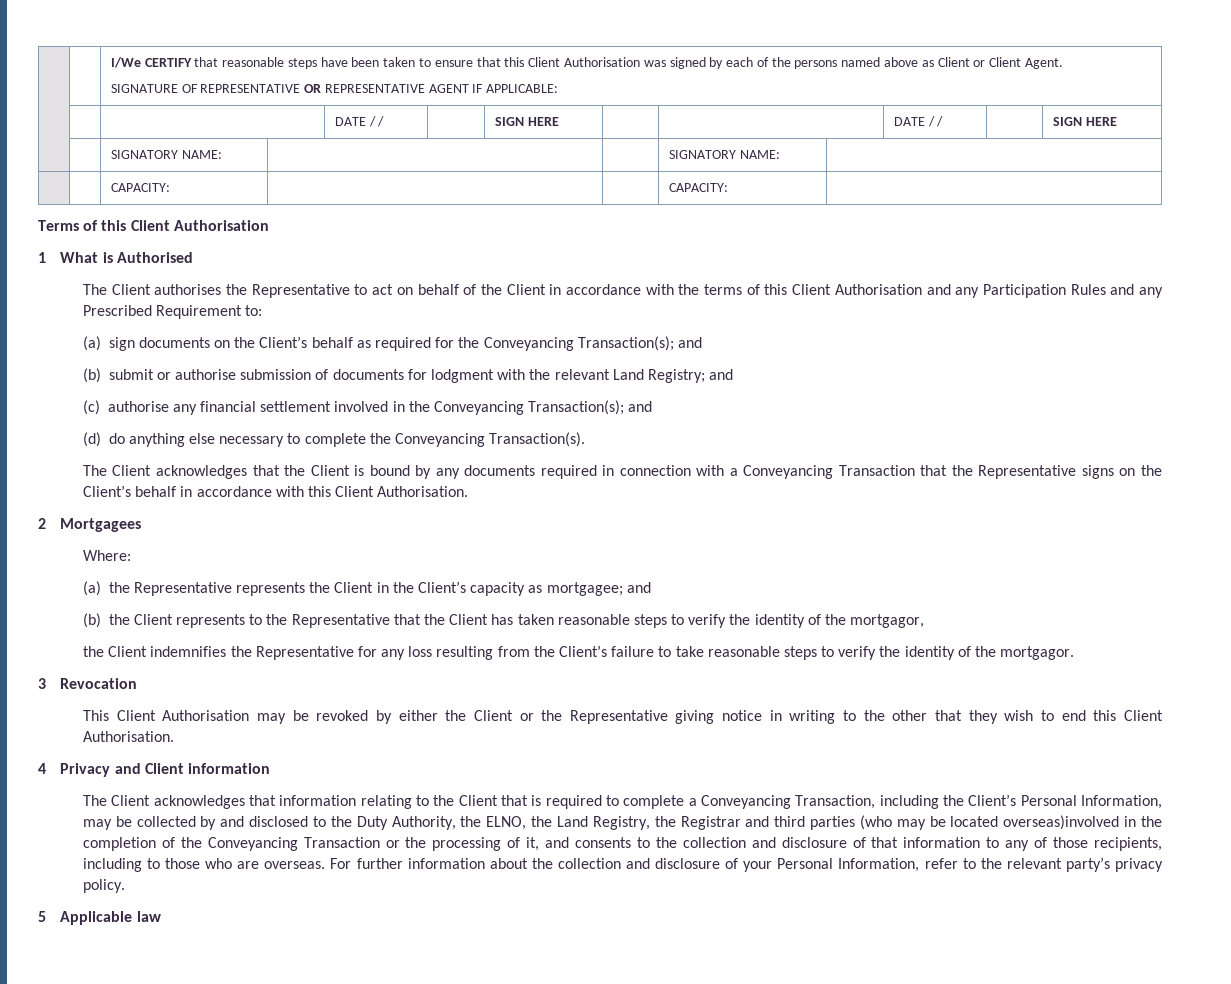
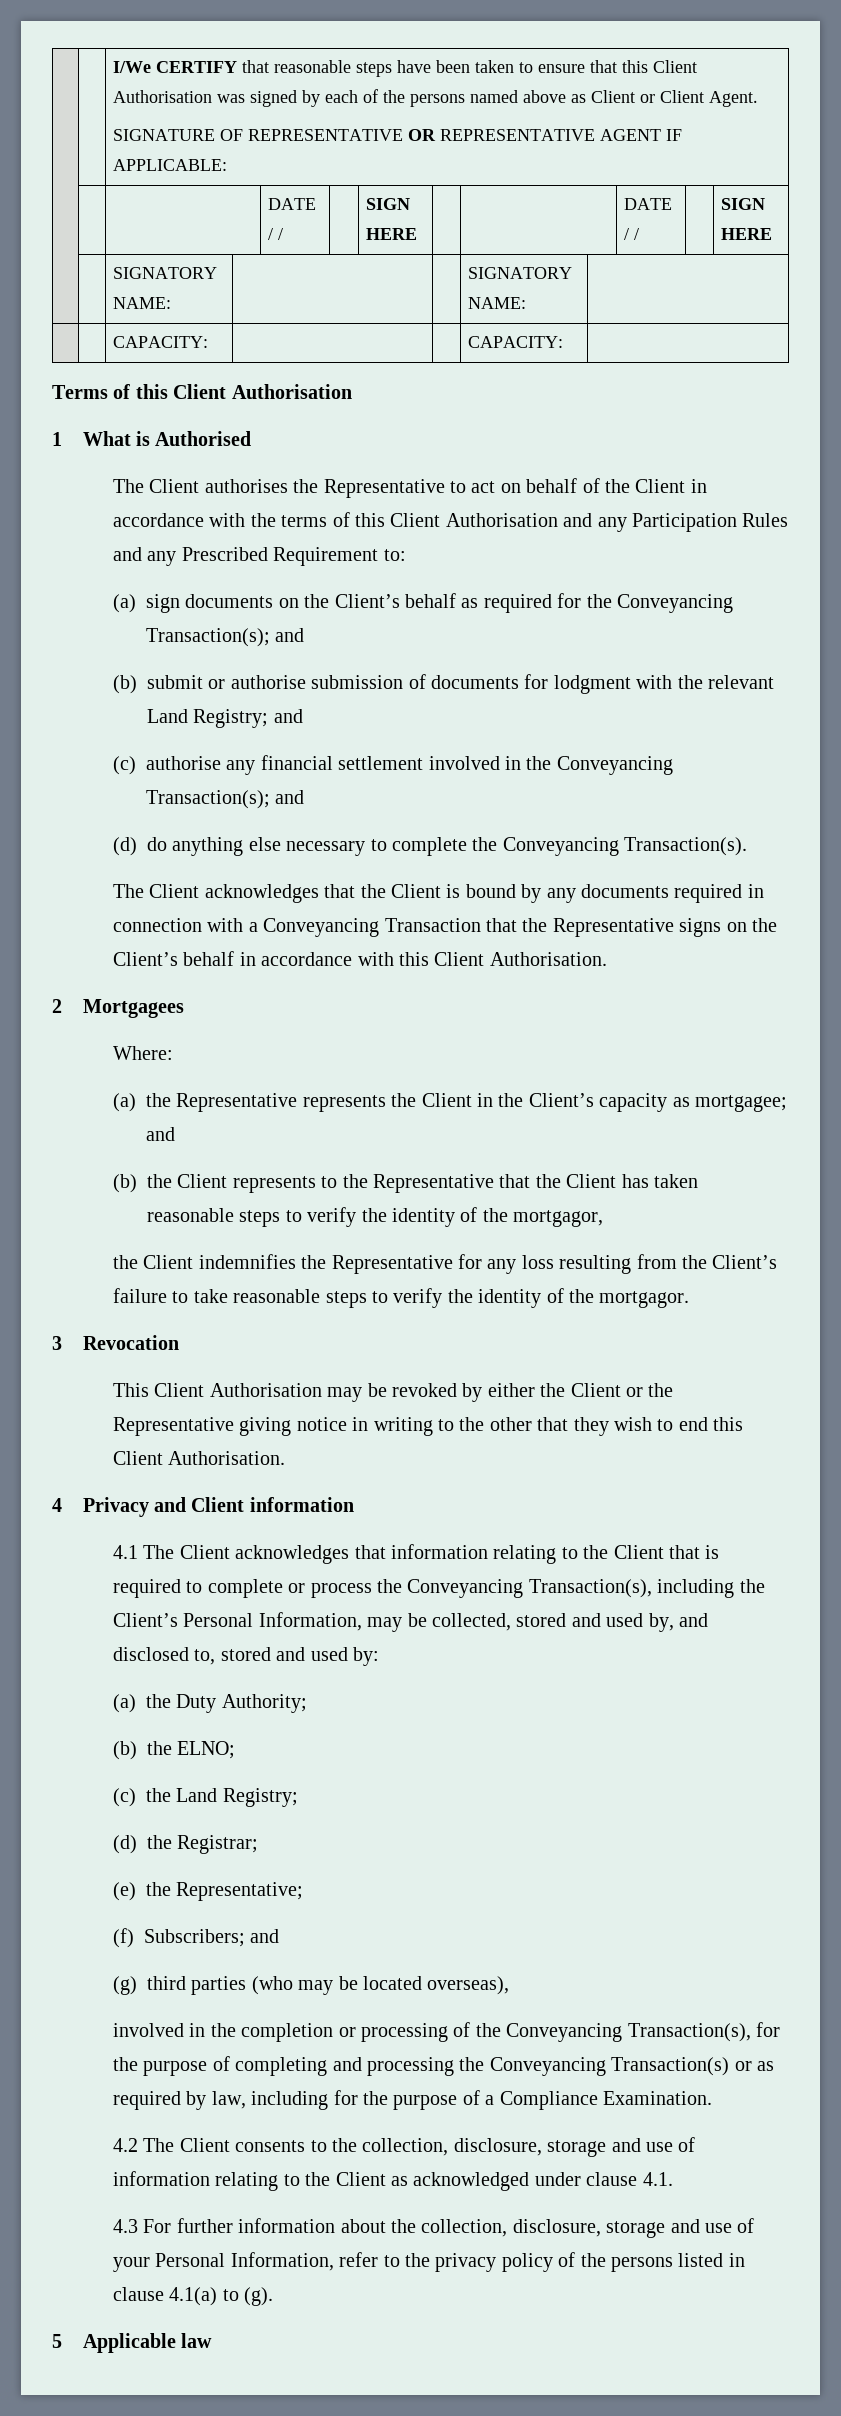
(271, 768) none -> [113,1545,139,1559] 4.1
[688,795,876,809] a Conveyancing Transaction, -> [288,1579,652,1598] or process the Conveyancing Transaction(s),
[136,816,770,830] collected by and disclosed to the Duty Authority, the ELNO, the Land Registry, the Registrar and -> [432,1613,709,1632] [113,1647,380,1666] [113,1694,307,1713] [113,1741,236,1760] [113,1788,298,1807] [113,1835,259,1854] [113,1882,304,1901] [113,1928,280,1948] [113,1976,138,1995] collected, stored and used by, and disclosed to, stored and used by: // (a) the Duty Authority; // (b) the ELNO; // (c) the Land Registry; // (d) the Registrar; // (e) the Representative; // (f) Subscribers; and // (g)
[1003,815,1120,830] overseas)involved -> [427,1976,510,1995] [113,2023,185,2037] overseas), // involved
(156, 844) none -> [338,2023,449,2042] or processing
[303,837,1162,851] [82,858,326,872] Transaction or the processing of it, and consents to the collection and disclosure of that information to any of those recipients, including to those who are overseas. -> [627,2022,781,2042] [113,2056,775,2076] [113,2090,713,2110] [113,2137,696,2157] [113,2171,673,2191] [113,2219,139,2233] Transaction(s), for the purpose of completing and processing the Conveyancing Transaction(s) or as required by law, including for the purpose of a Compliance Examination. // 4.2 The Client consents to the collection, disclosure, storage and use of information relating to the Client as acknowledged under clause 4.1. // 4.3
[557,858,721,869] collection and disclosure -> [421,2219,733,2238] collection, disclosure, storage and use
[1006,857,1163,872] [82,879,125,893] relevant party’s privacy policy. -> [435,2252,745,2272] [113,2287,274,2306] privacy policy of the persons listed in clause 4.1(a) to (g).

